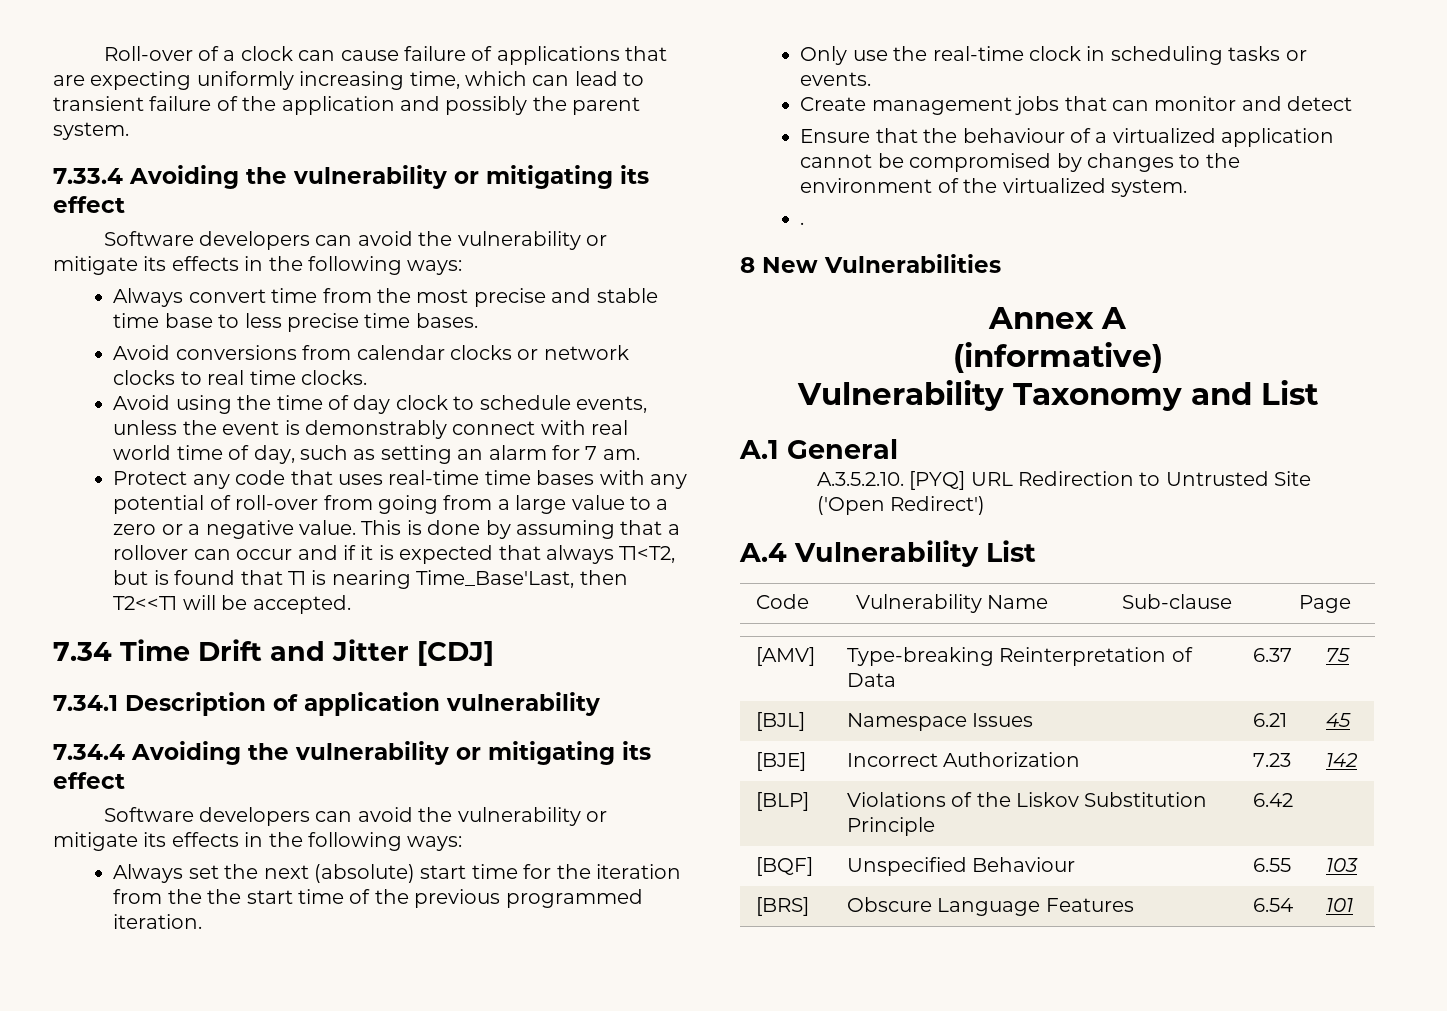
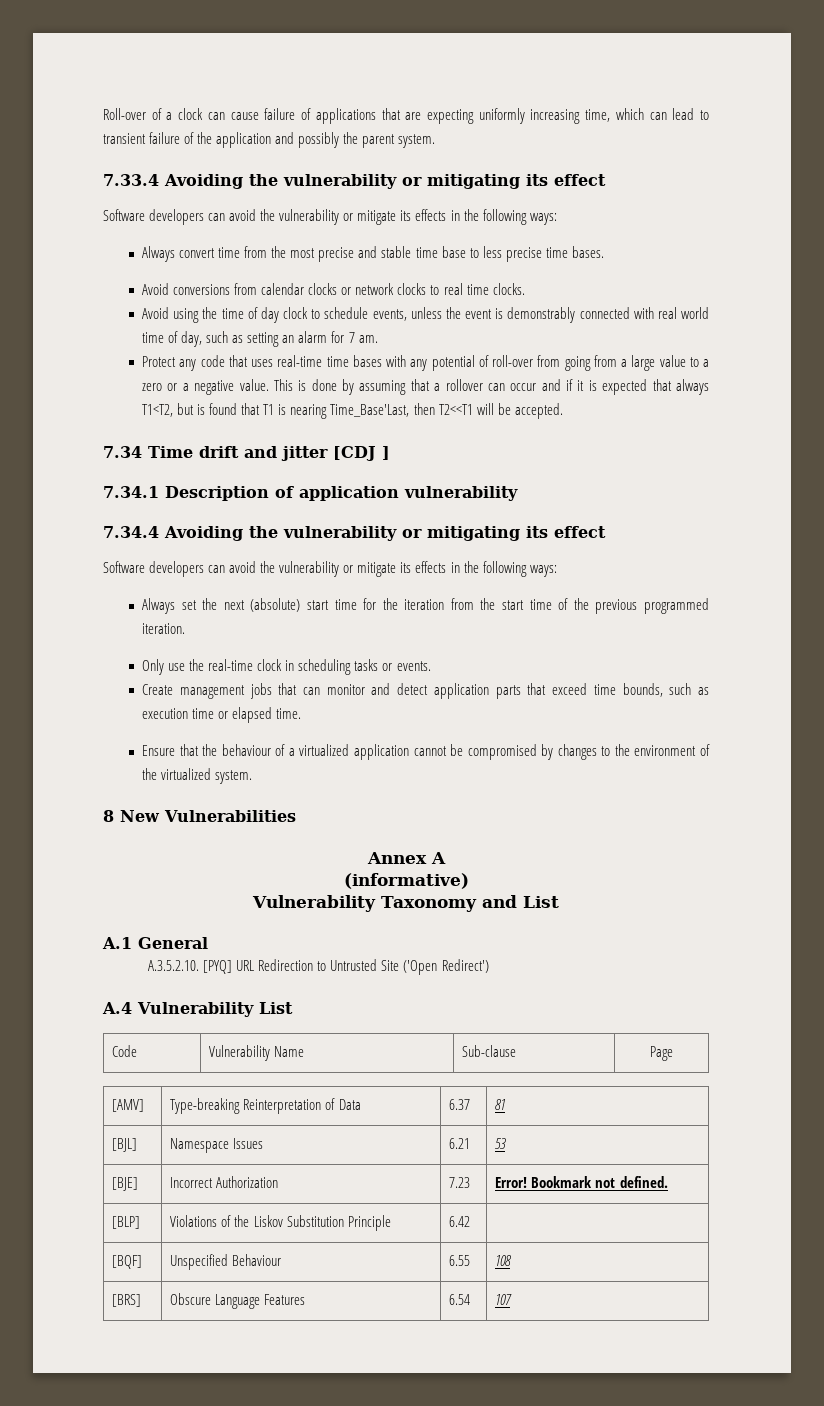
[452,421,536,435] connect -> [579,307,630,319] connected
[198,639,494,666] Drift and Jitter [CDJ] -> [199,446,390,461] drift and jitter [CDJ ]
[207,889,242,904] the -> (496, 604) none
(1353, 103) none -> [433,683,709,699] [142,707,302,723] application parts that exceed time bounds, such as execution time or elapsed time.
[800,222,805,225] // . -> (253, 777) none
[1325,648,1350,662] 75 -> [495,1099,507,1110] 81
[1325,713,1351,727] 45 -> [495,1138,507,1149] 53
[1325,753,1358,767] 142 -> [495,1176,668,1188] Error! Bookmark not defined.
[1325,858,1358,872] 103 -> [495,1255,513,1266] 108
[1325,898,1353,912] 101 -> [495,1294,513,1305] 107

